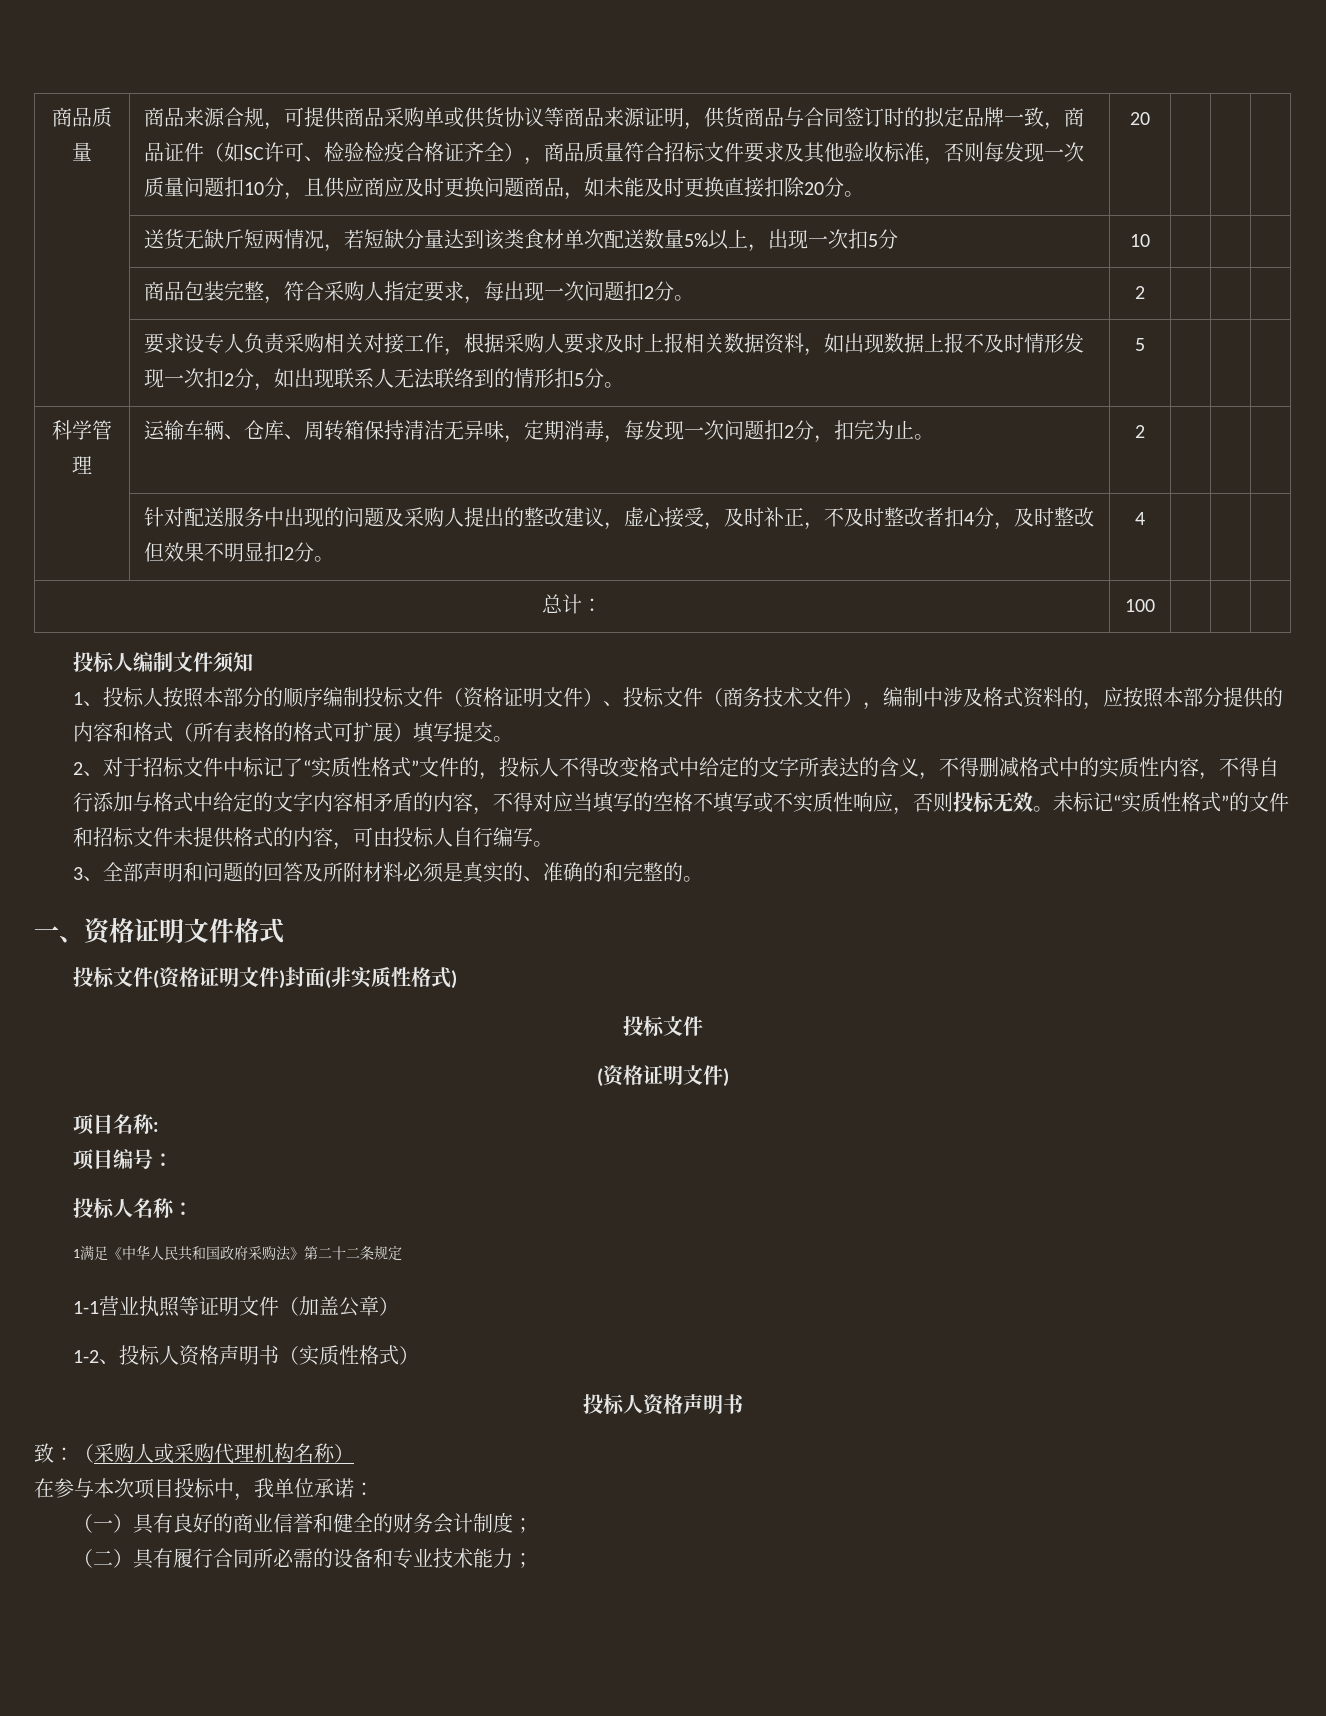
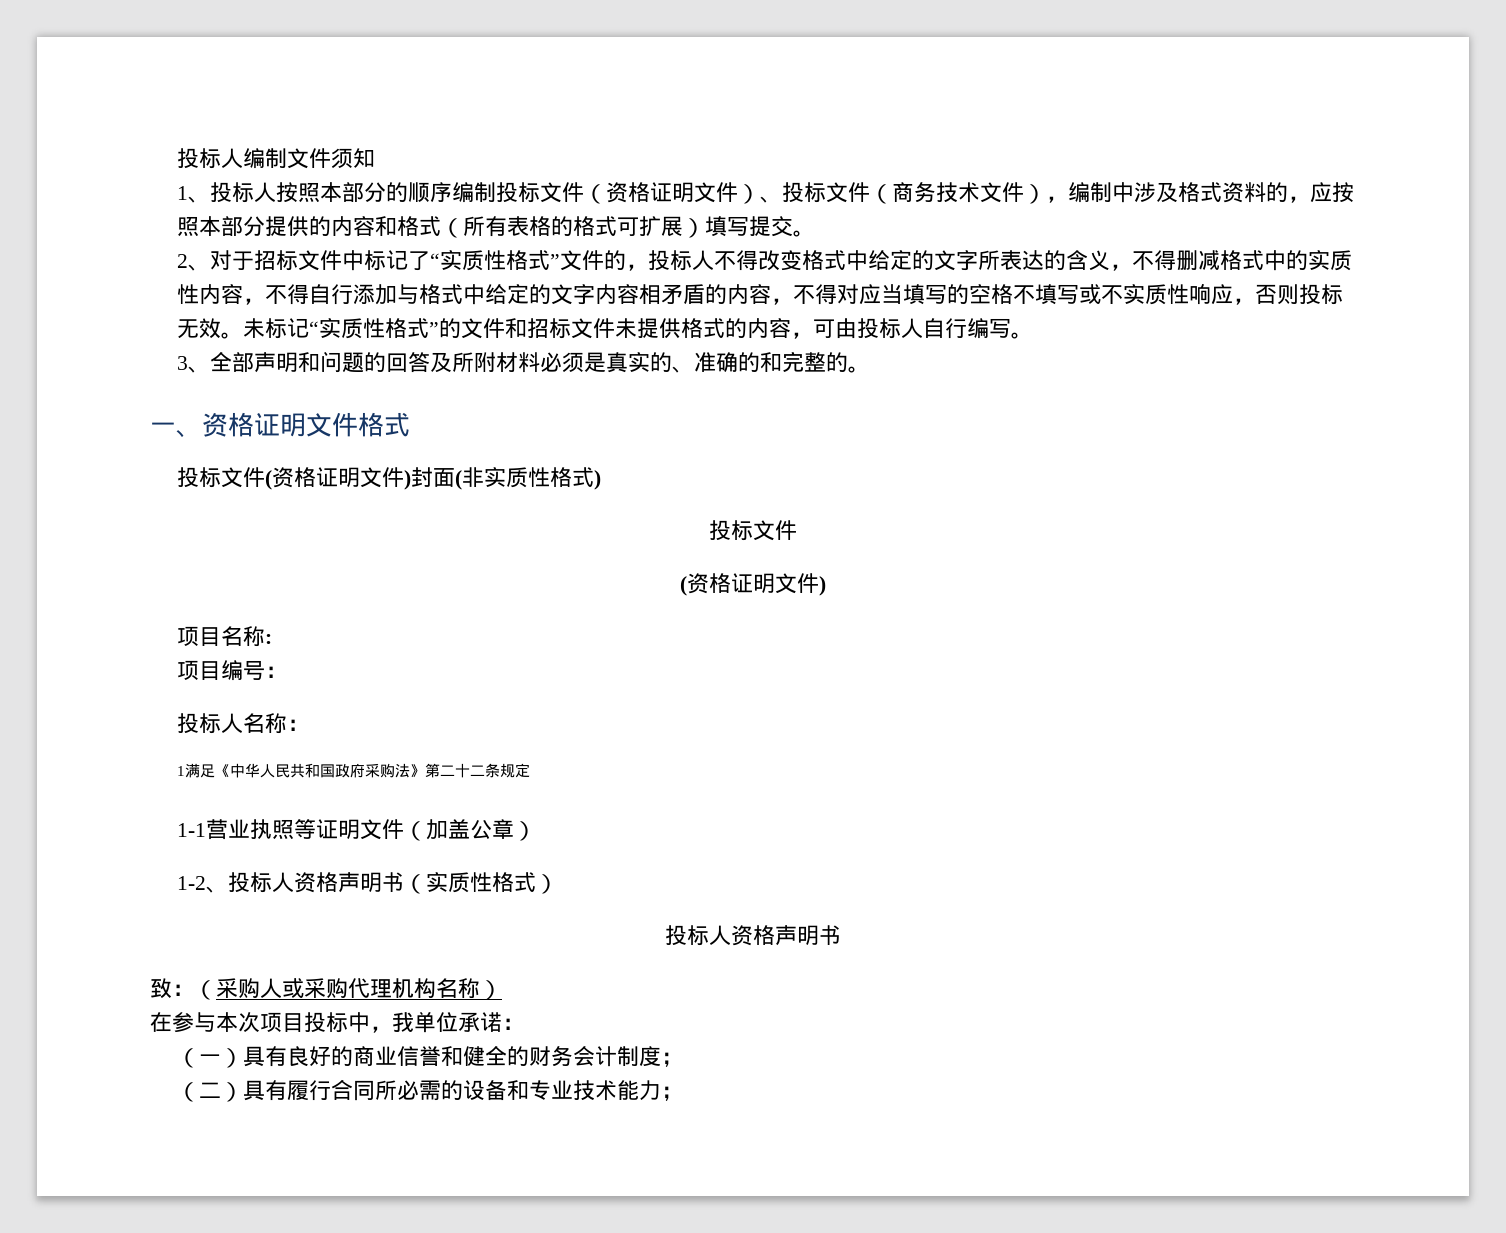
[52,107,112,127] [72,142,92,161] [144,107,1085,130] [144,142,1085,165] [144,177,865,200] [1130,112,1150,125] [144,229,899,252] [1130,234,1150,247] [144,281,695,304] [1135,286,1145,299] [144,333,1085,356] [144,368,625,391] [1135,338,1145,351] [52,420,112,440] [72,456,92,474] [144,420,935,443] [1135,425,1145,438] [144,507,1095,530] [144,542,335,562] [1135,512,1145,525] [542,594,602,614] [1125,599,1155,612] 商品质量 | 商品来源合规，可提供商品采购单或供货协议等商品来源证明，供货商品与合同签订时的拟定品牌一致，商品证件（如SC许可、检验检疫合格证齐全），商品质量符合招标文件要求及其他验收标准，否则每发现一次质量问题扣10分，且供应商应及时更换问题商品，如未能及时更换直接扣除20分。 | 20 | | | // | 送货无缺斤短两情况，若短缺分量达到该类食材单次配送数量5%以上，出现一次扣5分 | 10 | | | // | 商品包装完整，符合采购人指定要求，每出现一次问题扣2分。 | 2 | | | // | 要求设专人负责采购相关对接工作，根据采购人要求及时上报相关数据资料，如出现数据上报不及时情形发现一次扣2分，如出现联系人无法联络到的情形扣5分。 | 5 | | | // 科学管理 | 运输车辆、仓库、周转箱保持清洁无异味，定期消毒，每发现一次问题扣2分，扣完为止。 | 2 | | | // | 针对配送服务中出现的问题及采购人提出的整改建议，虚心接受，及时补正，不及时整改者扣4分，及时整改但效果不明显扣2分。 | 4 | | | // 总计： | 100 | | | // -> (176, 158) none

